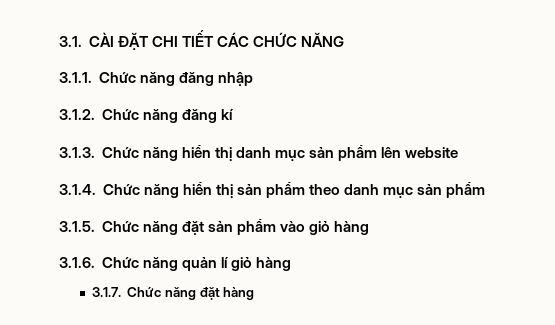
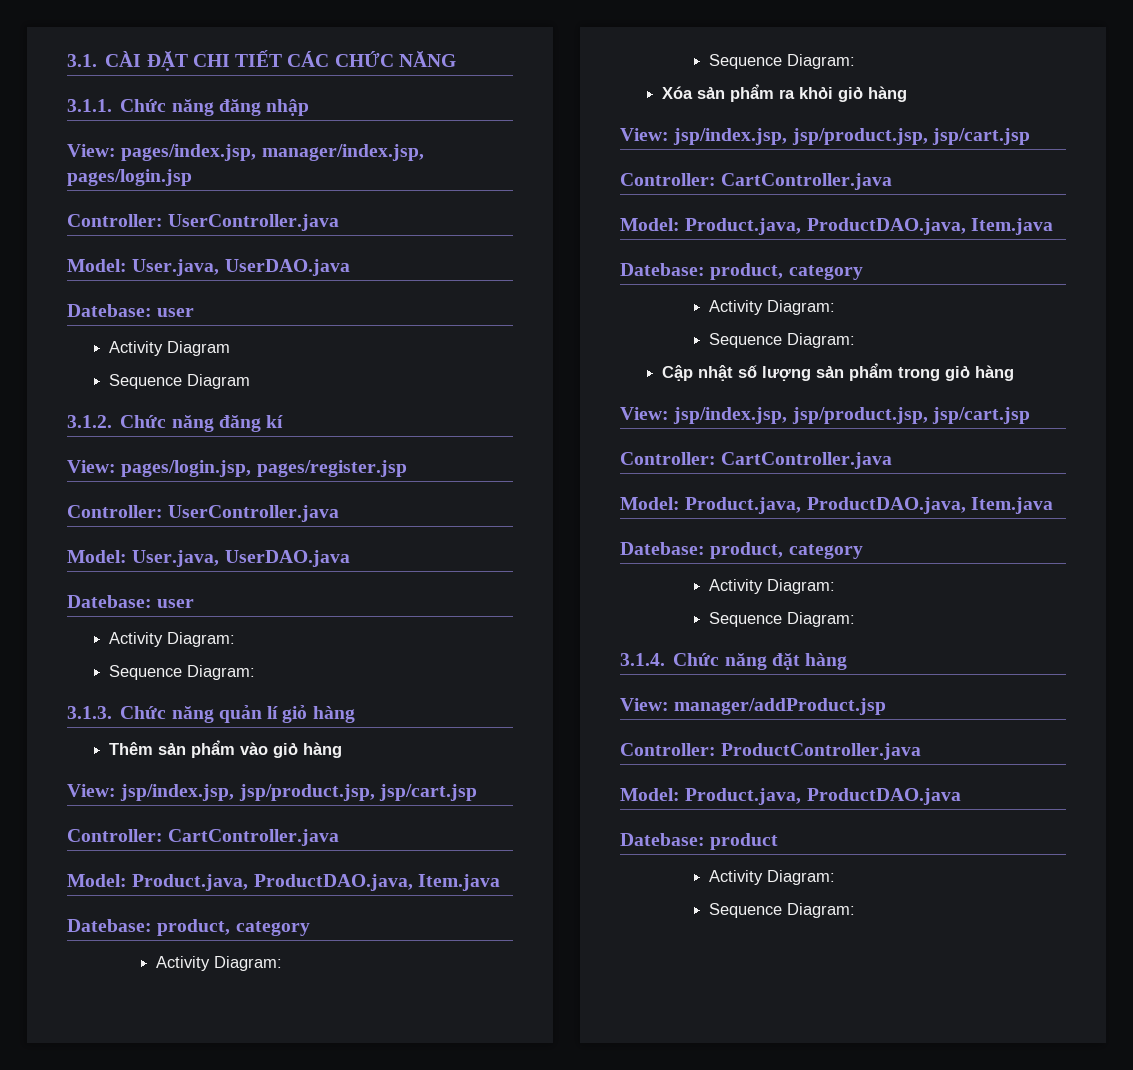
(253, 79) none -> [67,144,424,161] [67,169,192,186] [67,214,340,231] [67,259,350,276] [67,304,195,317] [108,341,230,356] [108,374,250,389] // View: pages/index.jsp, manager/index.jsp, pages/login.jsp // Controller: UserController.java // Model: User.java, UserDAO.java // Datebase: user // Activity Diagram // Sequence Diagram
[59,144,459,162] [59,181,486,199] [59,218,370,236] [59,257,95,268] 3.1.3. Chức năng hiển thị danh mục sản phẩm lên website // 3.1.4. Chức năng hiển thị sản phẩm theo danh mục sản phẩm // 3.1.5. Chức năng đặt sản phẩm vào giỏ hàng // 3.1.6. -> [67,460,407,477] [67,505,340,522] [67,550,350,567] [67,595,195,608] [108,632,235,647] [108,665,255,680] [67,706,112,719] View: pages/login.jsp, pages/register.jsp // Controller: UserController.java // Model: User.java, UserDAO.java // Datebase: user // Activity Diagram: // Sequence Diagram: // 3.1.3.
[91,287,255,300] 3.1.7. Chức năng đặt hàng -> [108,740,342,758] [67,784,477,801] [67,829,340,846] [67,874,500,891] [67,919,310,936] [155,956,282,971] [708,54,855,69] [661,84,907,102] [620,128,1030,145] [620,173,893,190] [620,218,1053,235] [620,263,863,280] [708,300,835,315] [708,333,855,348] [661,363,1014,381] [620,407,1030,424] [620,452,893,469] [620,497,1053,514] [620,542,863,559] [708,579,835,594] [708,612,855,627] [620,653,848,670] [620,698,887,715] [620,743,922,760] [620,788,961,805] [620,833,779,850] [708,870,835,885] [708,903,855,918] Thêm sản phẩm vào giỏ hàng // View: jsp/index.jsp, jsp/product.jsp, jsp/cart.jsp // Controller: CartController.java // Model: Product.java, ProductDAO.java, Item.java // Datebase: product, category // Activity Diagram: // Sequence Diagram: // Xóa sản phẩm ra khỏi giỏ hàng // View: jsp/index.jsp, jsp/product.jsp, jsp/cart.jsp // Controller: CartController.java // Model: Product.java, ProductDAO.java, Item.java // Datebase: product, category // Activity Diagram: // Sequence Diagram: // Cập nhật số lượng sản phẩm trong giỏ hàng // View: jsp/index.jsp, jsp/product.jsp, jsp/cart.jsp // Controller: CartController.java // Model: Product.java, ProductDAO.java, Item.java // Datebase: product, category // Activity Diagram: // Sequence Diagram: // 3.1.4. Chức năng đặt hàng // View: manager/addProduct.jsp // Controller: ProductController.java // Model: Product.java, ProductDAO.java // Datebase: product // Activity Diagram: // Sequence Diagram:

